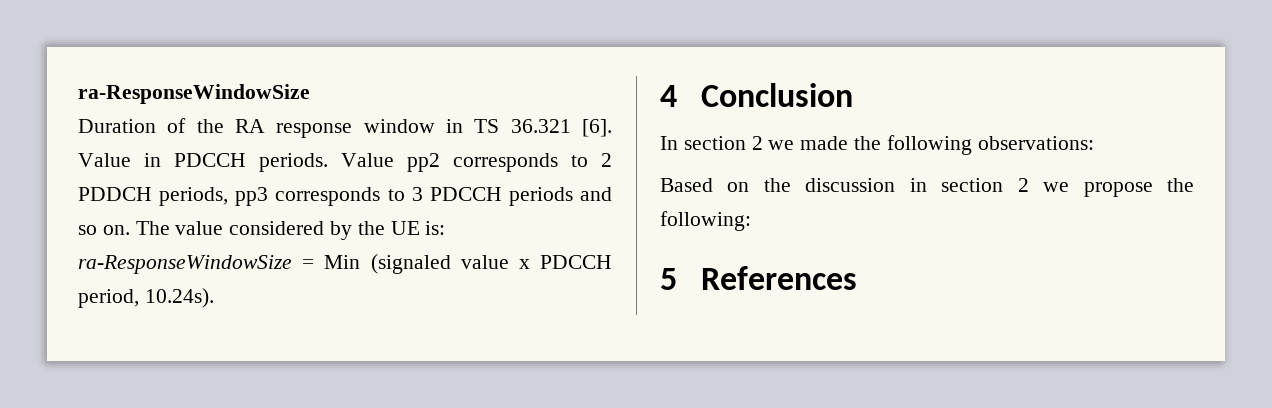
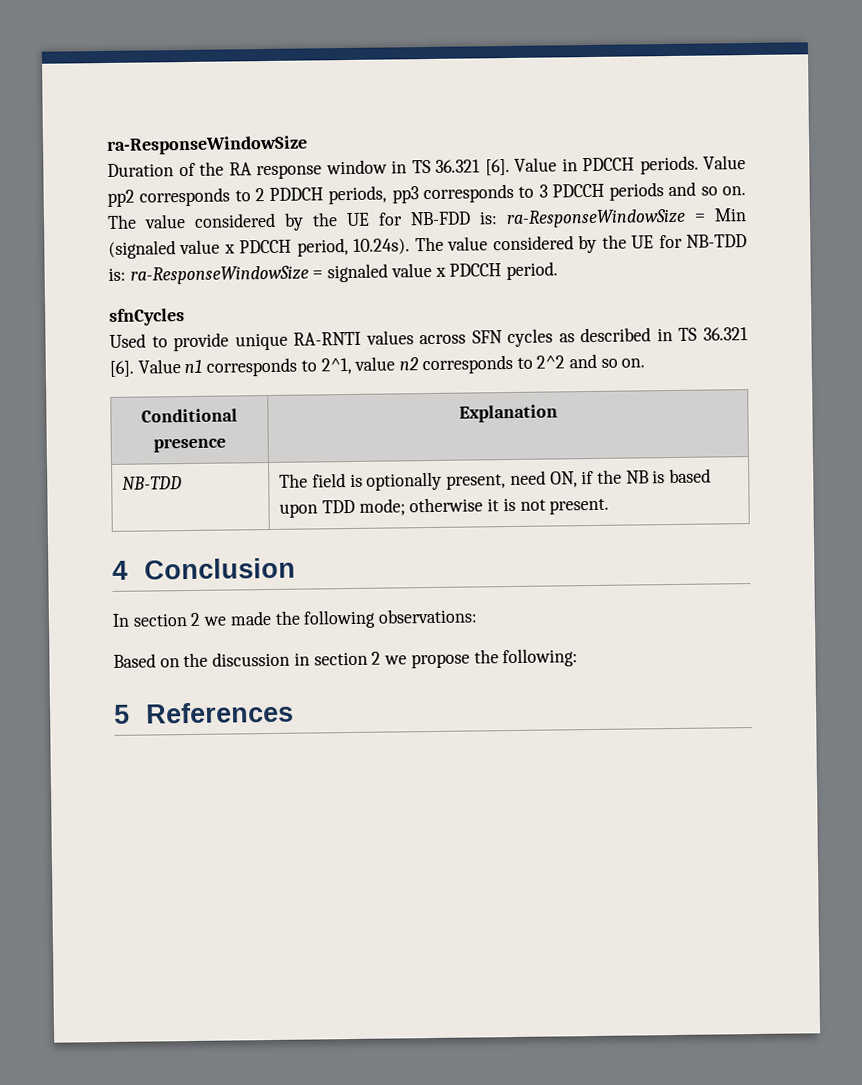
(420, 228) none -> [378,211,471,226] for NB-FDD
(214, 298) none -> [414,234,747,254] [108,261,559,285] [109,308,185,326] [109,327,749,352] [109,353,646,377] [141,408,238,423] [153,437,226,453] [458,404,558,423] [122,476,183,490] [279,468,712,491] [279,497,610,518] The value considered by the UE for NB-TDD is: ra-ResponseWindowSize = signaled value x PDCCH period. // sfnCycles // Used to provide unique RA-RNTI values across SFN cycles as described in TS 36.321 [6]. Value n1 corresponds to 2^1, value n2 corresponds to 2^2 and so on. // Conditional presence | Explanation // NB-TDD | The field is optionally present, need ON, if the NB is based upon TDD mode; otherwise it is not present.

